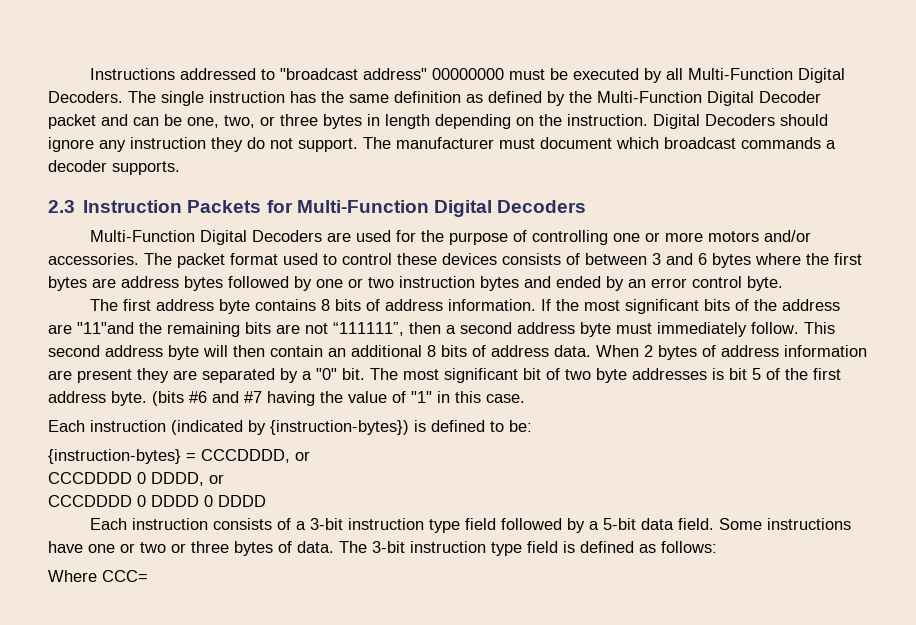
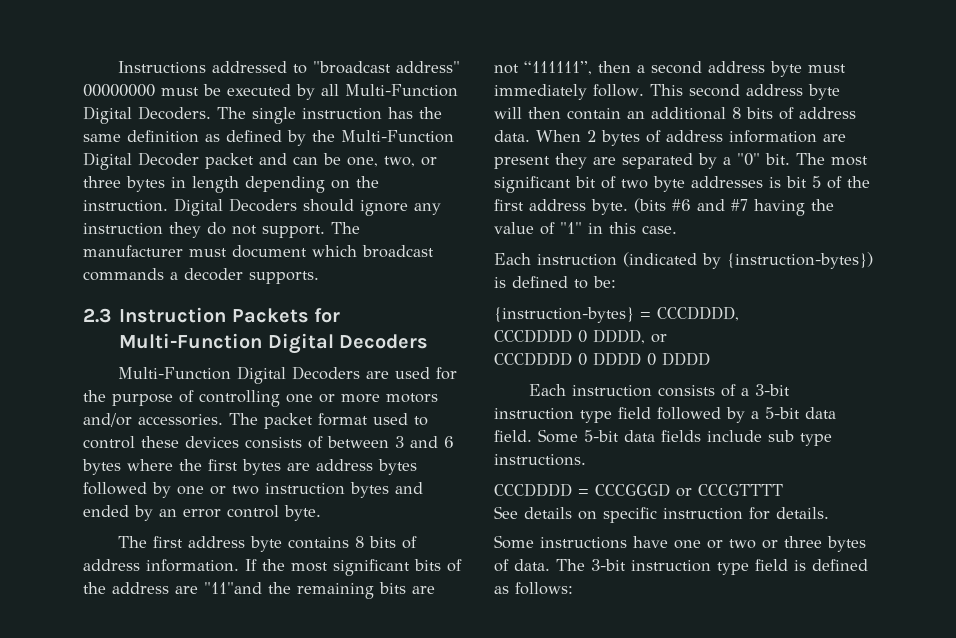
[295,451,310,461] or -> (739, 313) none
(763, 524) none -> [584,430,832,446] [494,454,586,466] [494,483,783,497] [494,506,829,523] [494,535,534,549] 5-bit data fields include sub type instructions. // CCCDDDD = CCCGGGD or CCCGTTTT // See details on specific instruction for details. // Some
[48,570,148,582] // Where CCC= -> (573, 588) none

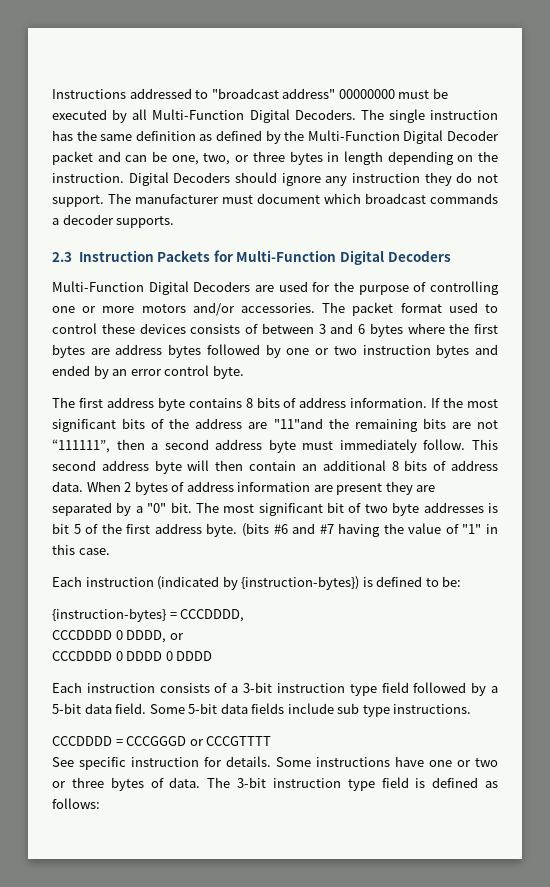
[524,507,597,520] details on -> (74, 762) none
(829, 513) // -> (271, 761) none

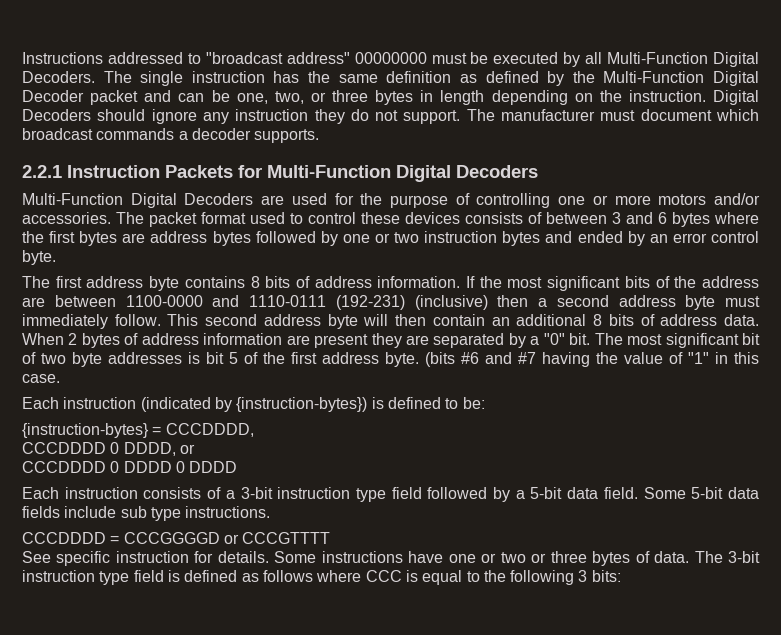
[52,252,72,262] 2.3 -> [22,165,62,178] 2.2.1
[273,418,498,432] [52,439,110,453] "11"and the remaining bits are not “111111”, -> [54,295,488,310] between 1100-0000 and 1110-0111 (192-231) (inclusive)
[126,736,187,746] CCCGGGD -> [123,532,220,544] CCCGGGGD
[52,798,100,809] follows: -> [262,570,621,585] follows where CCC is equal to the following 3 bits:

